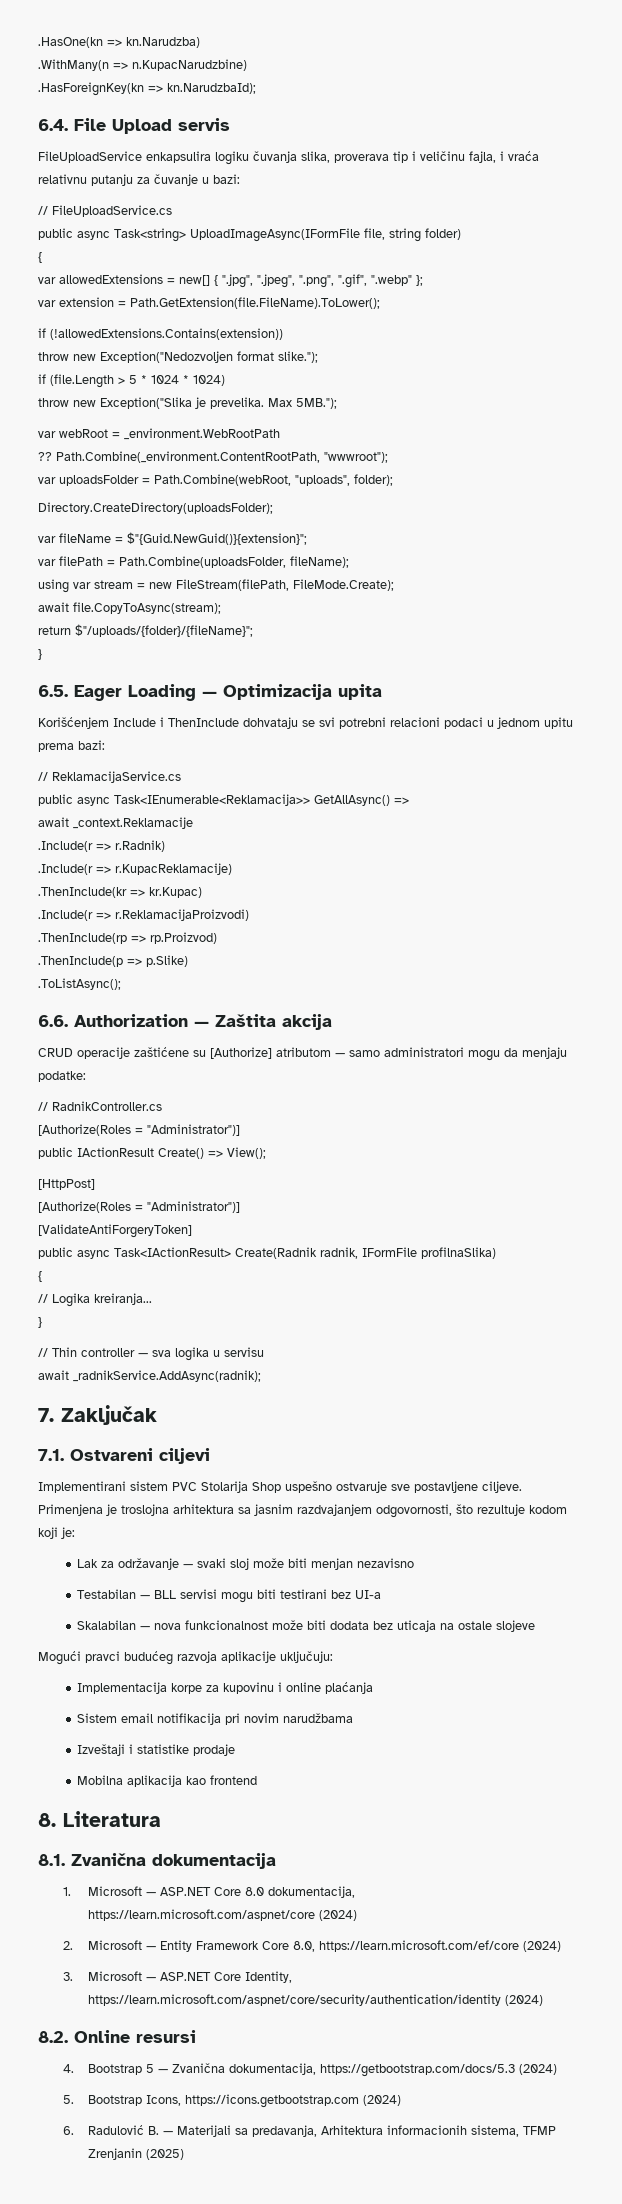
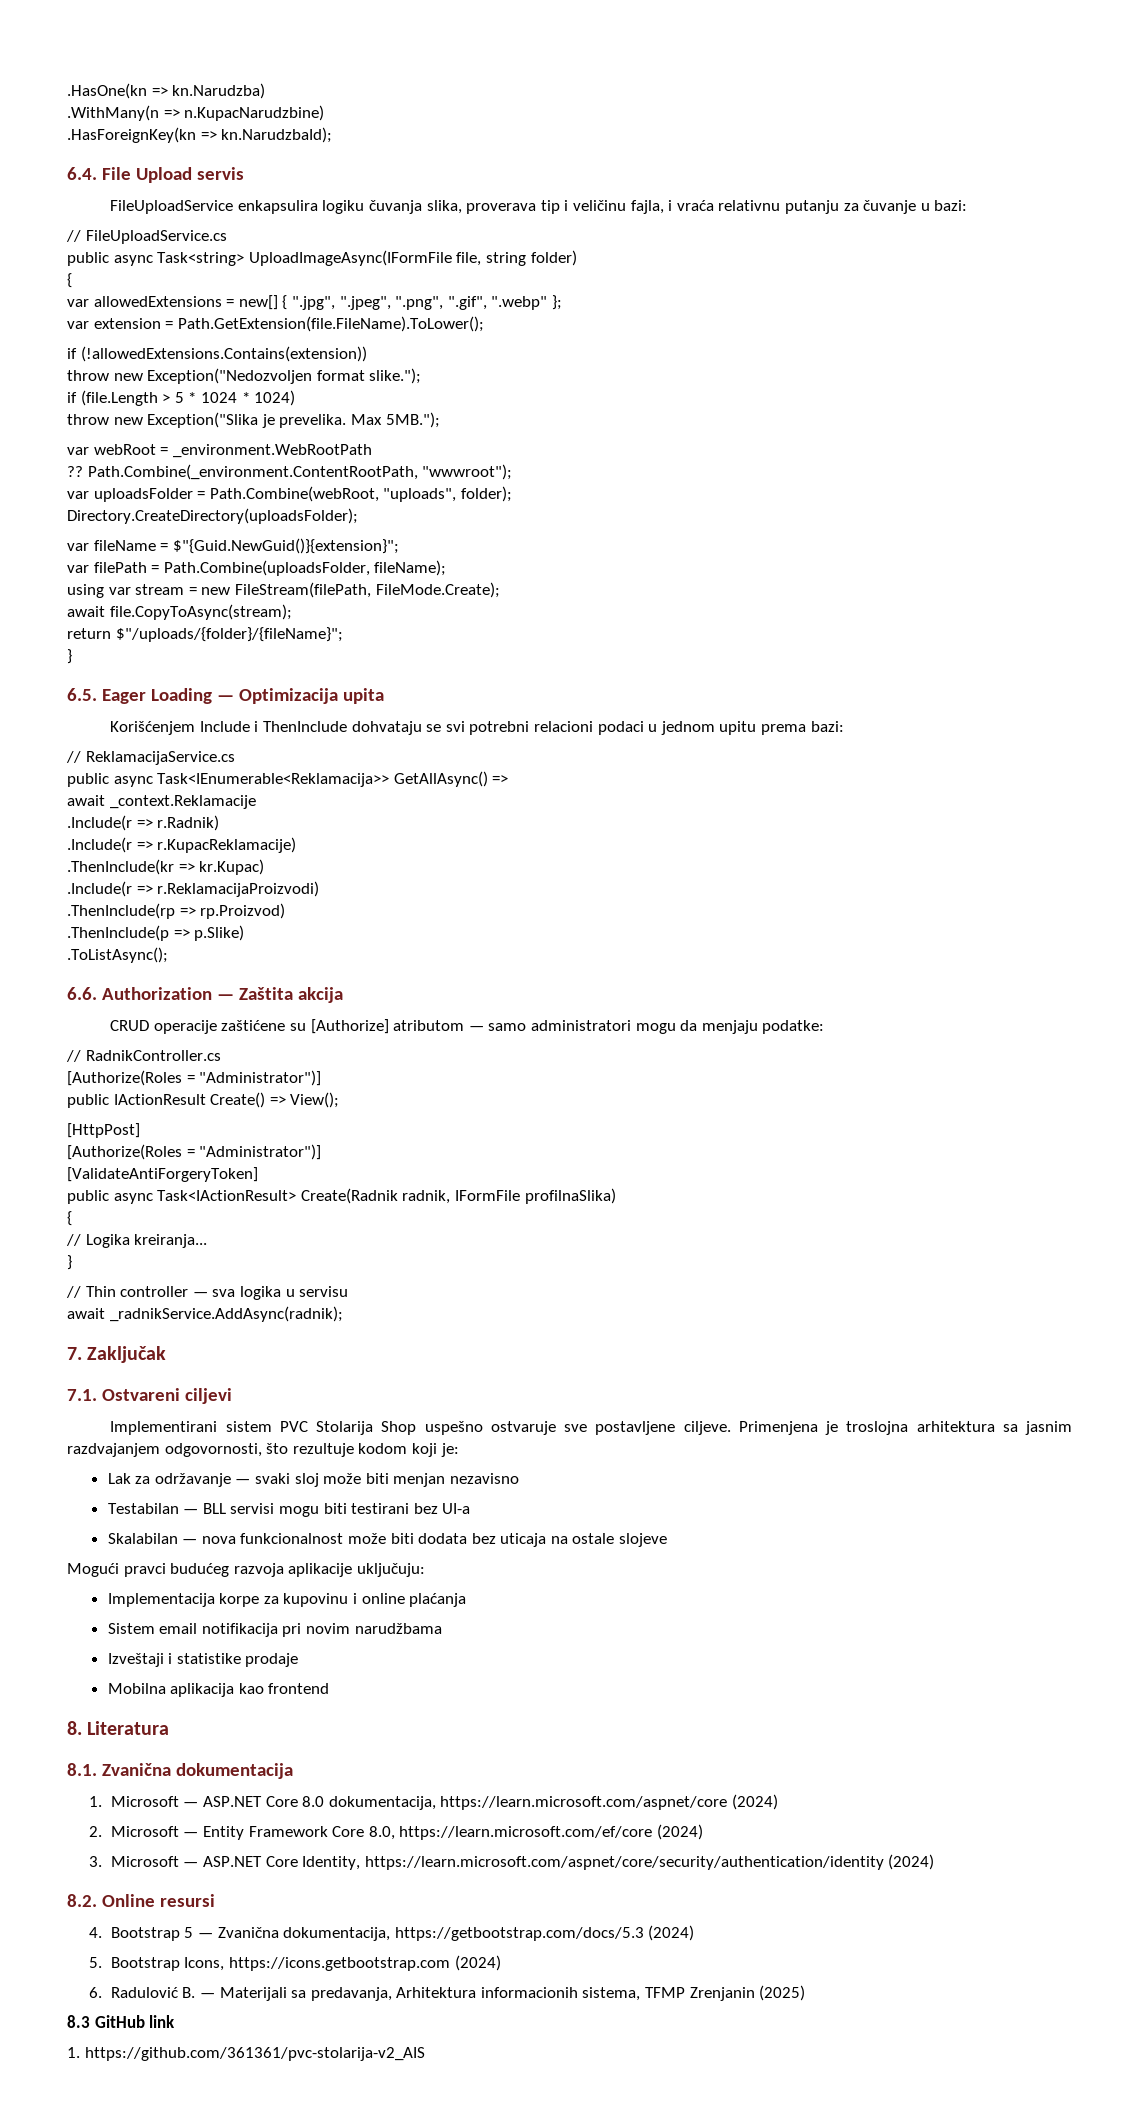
(185, 2154) none -> [67,2015,176,2028] [67,2047,425,2061] // 8.3 GitHub link // 1. https://github.com/361361/pvc-stolarija-v2_AIS

